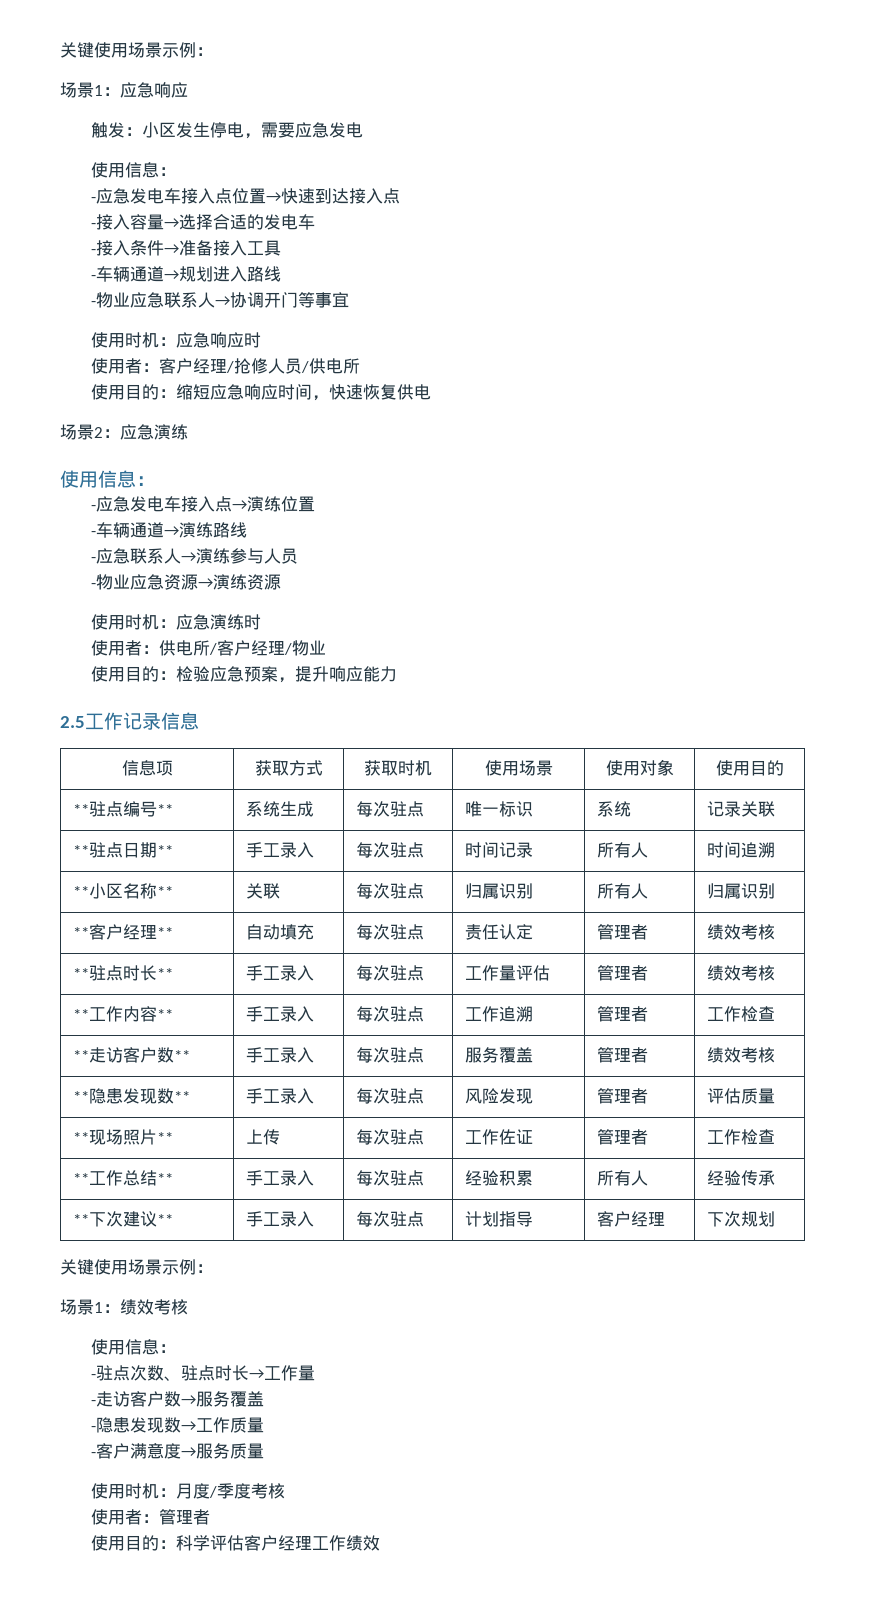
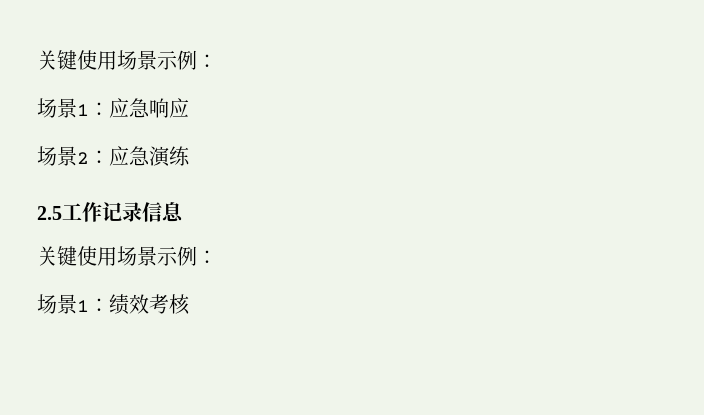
[90,122,363,139] [90,162,176,178] [90,188,400,204] [90,214,315,230] [90,240,281,256] [90,266,281,282] [90,292,349,308] [90,332,261,348] [90,358,360,374] [90,384,431,401] // 触发：小区发生停电，需要应急发电 // 使用信息： // -应急发电车接入点位置→快速到达接入点 // -接入容量→选择合适的发电车 // -接入条件→准备接入工具 // -车辆通道→规划进入路线 // -物业应急联系人→协调开门等事宜 // 使用时机：应急响应时 // 使用者：客户经理/抢修人员/供电所 // 使用目的：缩短应急响应时间，快速恢复供电 -> (189, 108) none
[60,470,155,488] [90,496,315,512] [90,522,247,538] [90,548,298,564] [90,574,281,590] [90,614,261,630] [90,640,326,656] [90,666,397,683] [60,712,199,730] [121,760,173,776] [254,760,323,776] [364,760,432,776] [484,760,553,776] [605,759,674,776] [715,760,784,776] [72,801,173,817] [245,801,314,817] [355,801,424,817] [464,801,533,817] [596,801,631,817] [706,801,775,817] [72,842,173,858] [245,842,314,858] [355,842,424,858] [464,842,533,858] [596,842,648,858] [706,842,775,858] [72,883,173,899] [245,883,280,899] [355,883,424,899] [464,883,533,899] [596,883,648,899] [706,883,775,899] [72,924,173,940] [245,924,314,940] [355,924,424,940] [464,924,533,940] [596,924,648,940] [706,924,775,940] [72,965,173,981] [245,965,314,981] [355,965,424,981] [464,965,550,981] [596,965,648,981] [706,965,775,981] [72,1006,173,1022] [245,1006,314,1022] [355,1006,424,1022] [464,1006,533,1022] [596,1006,648,1022] [706,1006,775,1022] [72,1047,190,1063] [245,1047,314,1063] [355,1047,424,1063] [464,1047,533,1063] [596,1047,648,1063] [706,1047,775,1063] [72,1088,190,1104] [245,1088,314,1104] [355,1088,424,1104] [464,1088,533,1104] [596,1088,648,1104] [706,1088,775,1104] [72,1129,173,1145] [245,1129,280,1145] [355,1129,424,1145] [464,1129,533,1145] [596,1129,648,1145] [706,1129,775,1145] [72,1170,173,1186] [245,1170,314,1186] [355,1170,424,1186] [464,1170,533,1186] [596,1170,648,1186] [706,1170,775,1186] [72,1211,173,1227] [245,1211,314,1227] [355,1211,424,1227] [464,1211,533,1227] [596,1211,665,1227] [706,1211,775,1227] 使用信息： // -应急发电车接入点→演练位置 // -车辆通道→演练路线 // -应急联系人→演练参与人员 // -物业应急资源→演练资源 // 使用时机：应急演练时 // 使用者：供电所/客户经理/物业 // 使用目的：检验应急预案，提升响应能力 // 2.5工作记录信息 // 信息项 | 获取方式 | 获取时机 | 使用场景 | 使用对象 | 使用目的 // **驻点编号** | 系统生成 | 每次驻点 | 唯一标识 | 系统 | 记录关联 // **驻点日期** | 手工录入 | 每次驻点 | 时间记录 | 所有人 | 时间追溯 // **小区名称** | 关联 | 每次驻点 | 归属识别 | 所有人 | 归属识别 // **客户经理** | 自动填充 | 每次驻点 | 责任认定 | 管理者 | 绩效考核 // **驻点时长** | 手工录入 | 每次驻点 | 工作量评估 | 管理者 | 绩效考核 // **工作内容** | 手工录入 | 每次驻点 | 工作追溯 | 管理者 | 工作检查 // **走访客户数** | 手工录入 | 每次驻点 | 服务覆盖 | 管理者 | 绩效考核 // **隐患发现数** | 手工录入 | 每次驻点 | 风险发现 | 管理者 | 评估质量 // **现场照片** | 上传 | 每次驻点 | 工作佐证 | 管理者 | 工作检查 // **工作总结** | 手工录入 | 每次驻点 | 经验积累 | 所有人 | 经验传承 // **下次建议** | 手工录入 | 每次驻点 | 计划指导 | 客户经理 | 下次规划 -> [37,202,184,222] 2.5工作记录信息
[90,1339,176,1355] [90,1365,315,1381] [90,1391,264,1407] [90,1417,264,1433] [90,1443,264,1459] [90,1483,285,1499] [90,1509,210,1525] [90,1535,380,1551] // 使用信息： // -驻点次数、驻点时长→工作量 // -走访客户数→服务覆盖 // -隐患发现数→工作质量 // -客户满意度→服务质量 // 使用时机：月度/季度考核 // 使用者：管理者 // 使用目的：科学评估客户经理工作绩效 -> (190, 304) none

